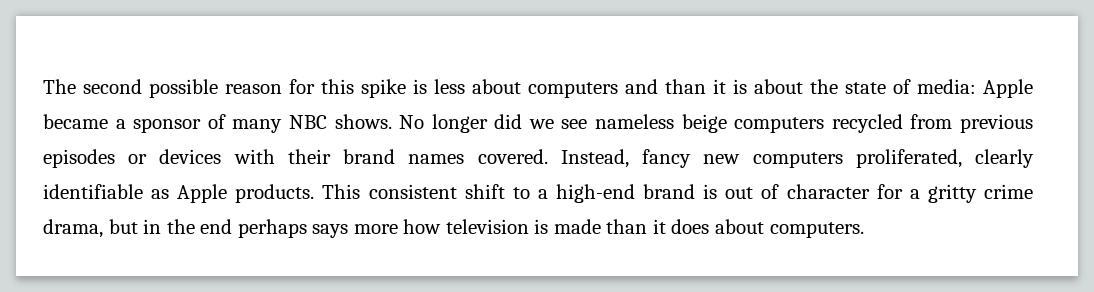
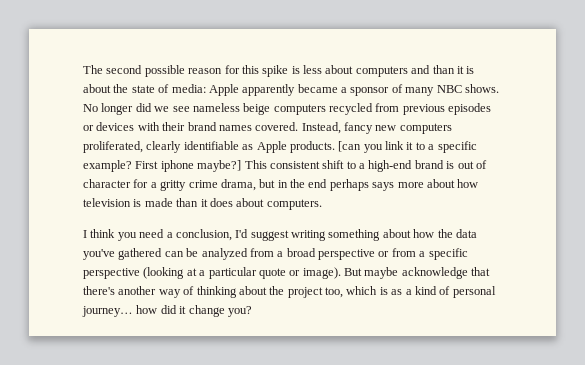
(1033, 88) none -> [242,84,296,96] apparently
(315, 193) none -> [338,141,477,153] [83,160,242,172] [can you link it to a specific example? First iphone maybe?]
(398, 229) none -> [426,179,455,188] about
(864, 230) none -> [83,229,477,241] [83,248,468,260] [83,267,491,279] [83,286,496,298] [82,305,252,317] // I think you need a conclusion, I'd suggest writing something about how the data you've gathered can be analyzed from a broad perspective or from a specific perspective (looking at a particular quote or image). But maybe acknowledge that there's another way of thinking about the project too, which is as a kind of personal journey… how did it change you?

